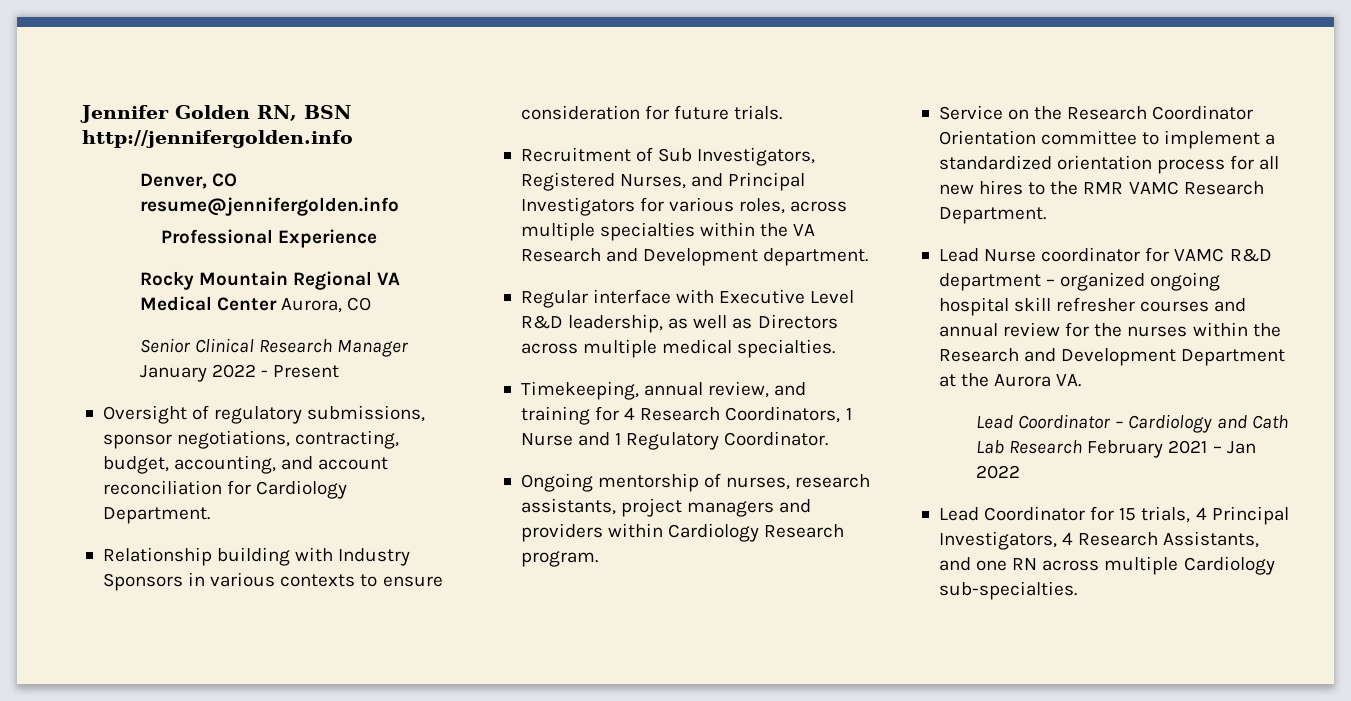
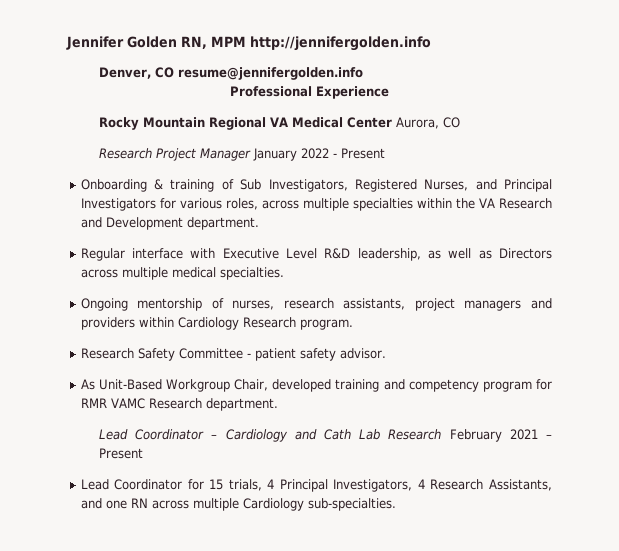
[303,105,351,119] BSN -> [211,36,246,47] MPM
[140,338,333,353] Senior Clinical Research -> [98,148,196,161] Research Project
[102,405,426,424] [102,430,400,449] [102,455,389,474] [102,480,348,499] [102,507,210,524] [102,547,411,566] [102,572,443,591] [520,105,783,120] [520,147,631,162] Oversight of regulatory submissions, sponsor negotiations, contracting, budget, accounting, and account reconciliation for Cardiology Department. // Relationship building with Industry Sponsors in various contexts to ensure consideration for future trials. // Recruitment -> [80,179,215,192] Onboarding & training
[520,381,807,400] [520,406,852,425] [520,431,829,450] // Timekeeping, annual review, and training for 4 Research Coordinators, 1 Nurse and 1 Regulatory Coordinator. -> (284, 273) none
[938,105,1254,120] [938,130,1276,149] [938,155,1280,174] [938,180,1264,195] [938,207,1046,224] [938,247,1272,262] [938,272,1221,291] [938,297,1247,316] [938,322,1281,337] [938,348,1286,366] [938,373,1082,387] Service on the Research Coordinator Orientation committee to implement a standardized orientation process for all new hires to the RMR VAMC Research Department. // Lead Nurse coordinator for VAMC R&D department – organized ongoing hospital skill refresher courses and annual review for the nurses within the Research and Development Department at the Aurora VA. -> [80,348,386,361] [80,379,553,392] [80,398,278,411] Research Safety Committee - patient safety advisor. // As Unit-Based Workgroup Chair, developed training and competency program for RMR VAMC Research department.
[1226,441,1256,454] [976,465,1021,479] Jan 2022 -> [98,448,143,459] Present

